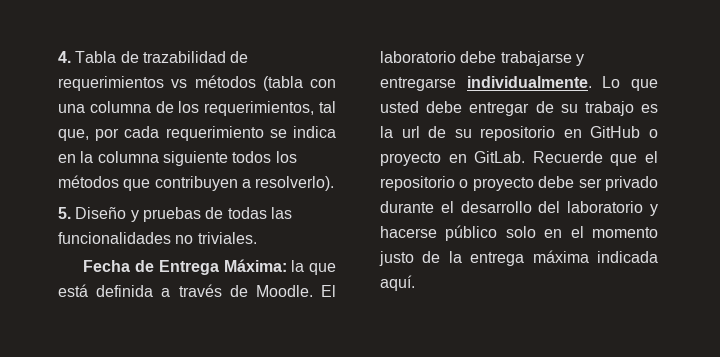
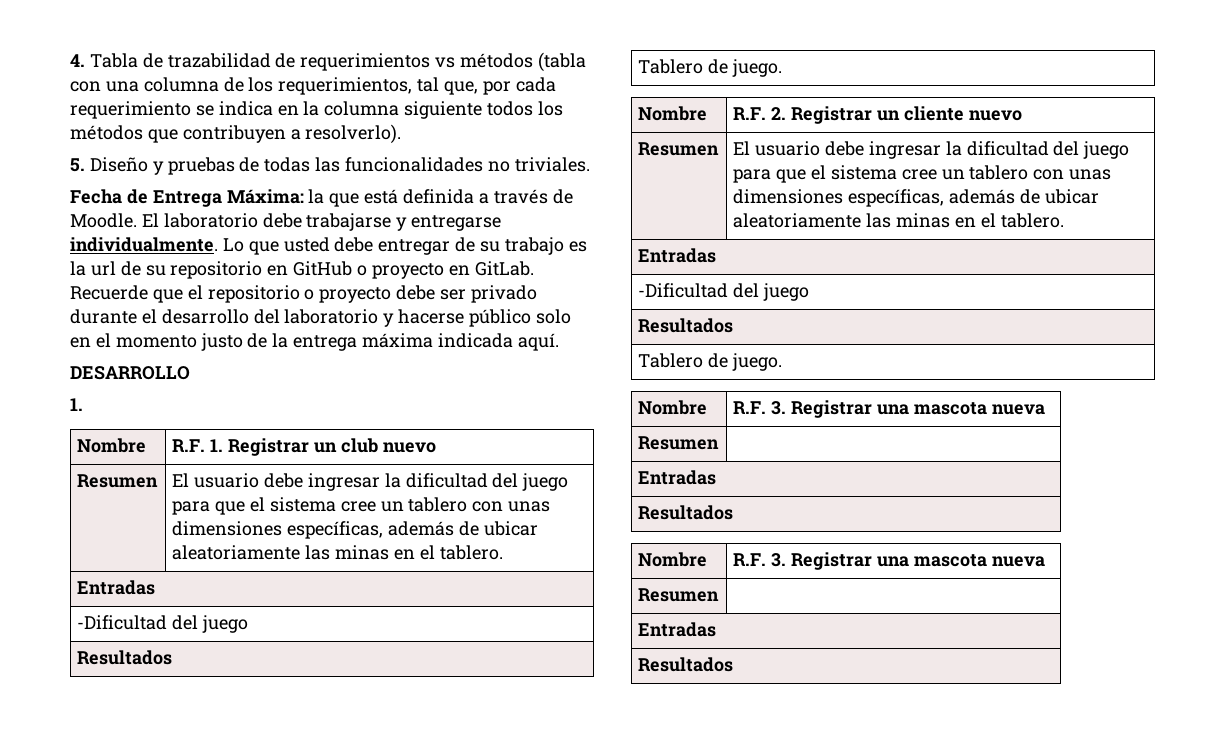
(415, 283) none -> [70,366,190,380] [70,398,83,411] [77,438,147,453] [172,438,436,456] [77,474,159,488] [172,473,569,491] [172,497,551,515] [172,521,538,539] [172,545,503,560] [77,580,156,595] [77,615,249,633] [77,650,173,665] [638,59,783,77] [638,106,708,121] [733,106,1022,124] [638,142,720,156] [733,141,1130,159] [733,165,1112,183] [733,189,1099,207] [733,213,1064,228] [638,248,717,263] [638,283,810,301] [638,318,734,333] [638,353,783,371] [638,400,708,415] [733,400,1045,418] [638,436,720,450] [638,470,717,485] [638,505,734,520] [638,552,708,567] [733,552,1045,570] [638,588,720,602] [638,622,717,637] [638,657,734,672] // DESARROLLO // 1. // Nombre | R.F. 1. Registrar un club nuevo // Resumen | El usuario debe ingresar la dificultad del juego para que el sistema cree un tablero con unas dimensiones específicas, además de ubicar aleatoriamente las minas en el tablero. // Entradas // -Dificultad del juego // Resultados // Tablero de juego. // Nombre | R.F. 2. Registrar un cliente nuevo // Resumen | El usuario debe ingresar la dificultad del juego para que el sistema cree un tablero con unas dimensiones específicas, además de ubicar aleatoriamente las minas en el tablero. // Entradas // -Dificultad del juego // Resultados // Tablero de juego. // Nombre | R.F. 3. Registrar una mascota nueva // Resumen | // Entradas // Resultados // Nombre | R.F. 3. Registrar una mascota nueva // Resumen | // Entradas // Resultados

